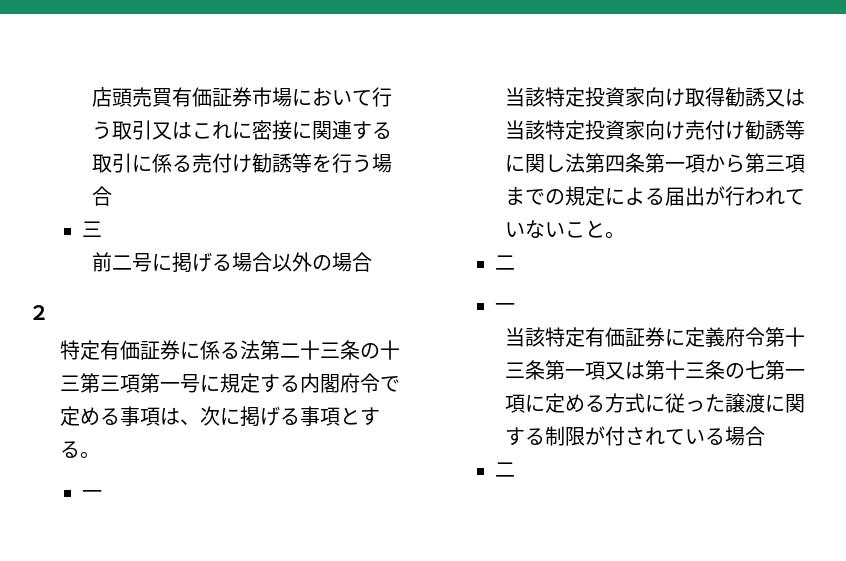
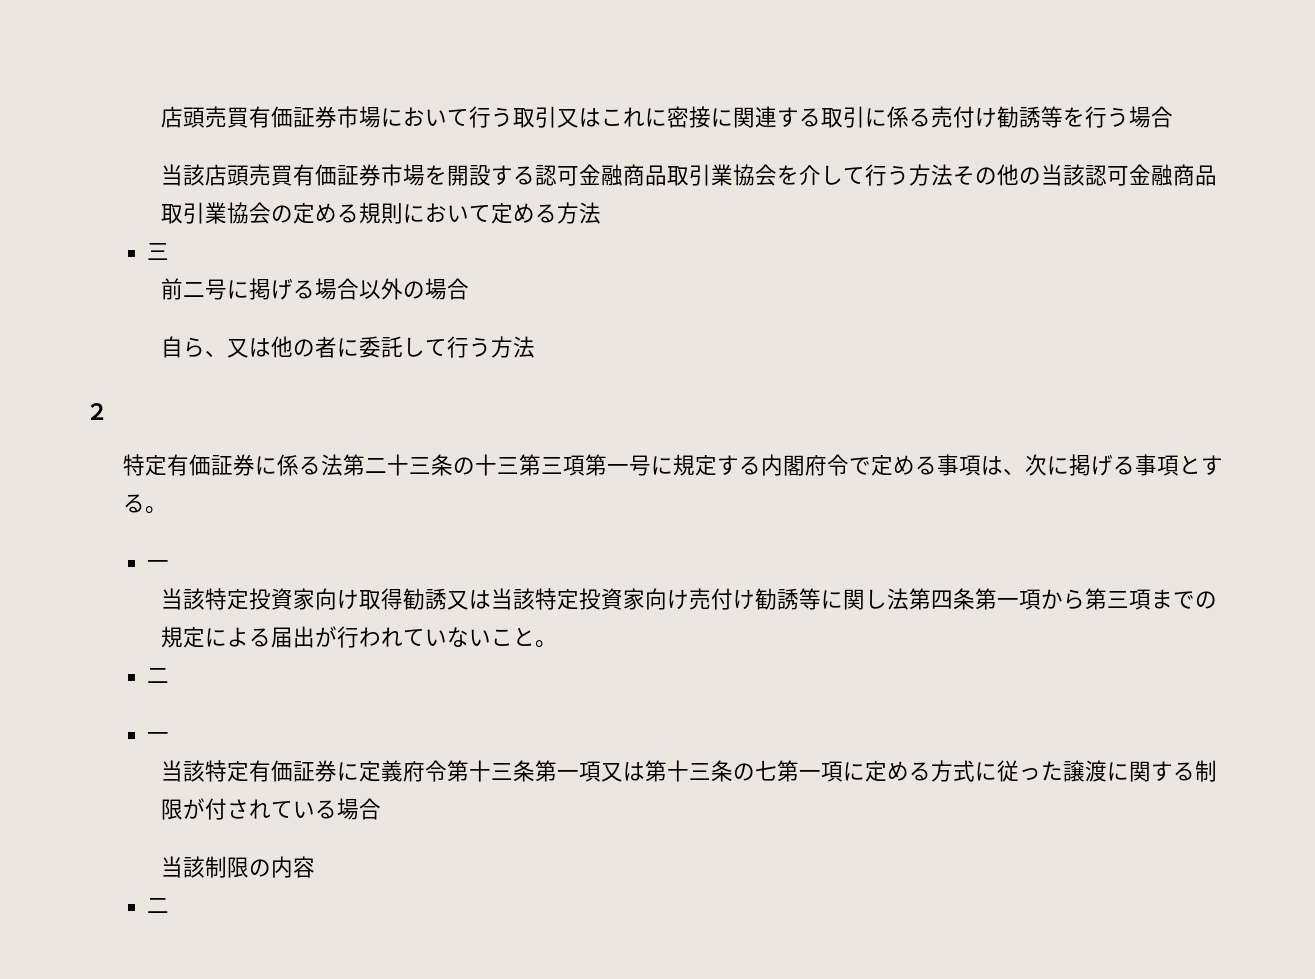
(112, 196) none -> [160,164,1217,186] [160,202,601,224] // 当該店頭売買有価証券市場を開設する認可金融商品取引業協会を介して行う方法その他の当該認可金融商品取引業協会の定める規則において定める方法
(372, 262) none -> [160,336,535,358] // 自ら、又は他の者に委託して行う方法
(765, 436) none -> [160,856,315,878] // 当該制限の内容

